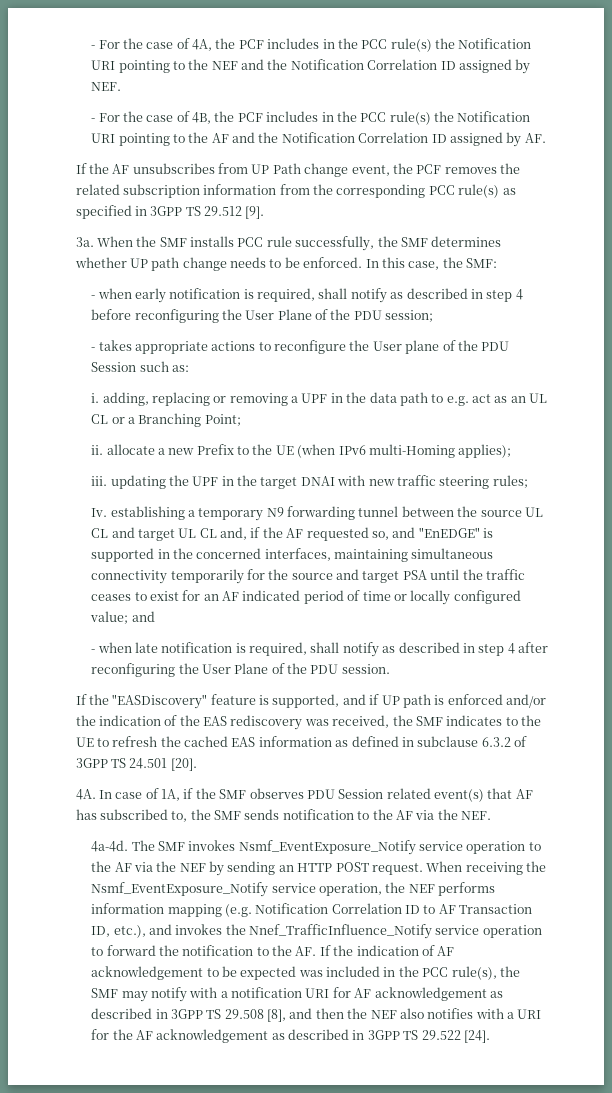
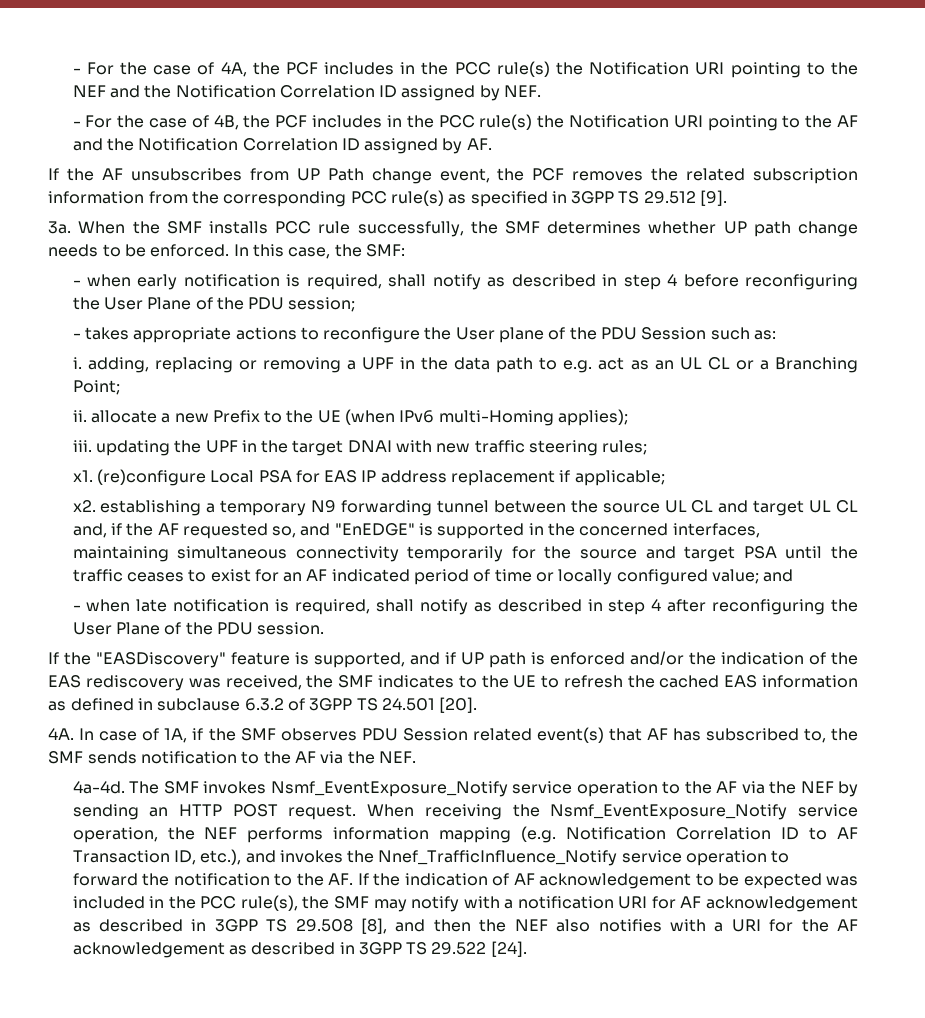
[91,508,108,517] Iv. -> [72,469,665,486] [72,500,96,512] x1. (re)configure Local PSA for EAS IP address replacement if applicable; // x2.

